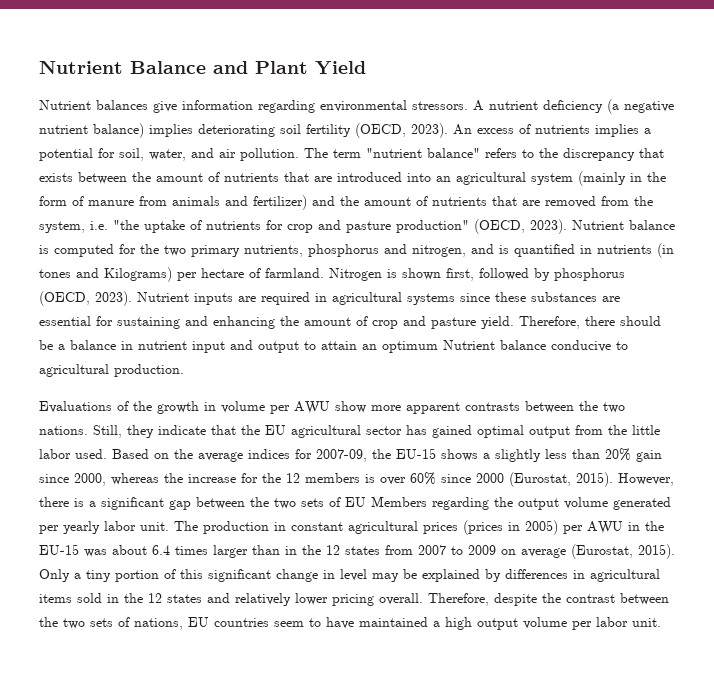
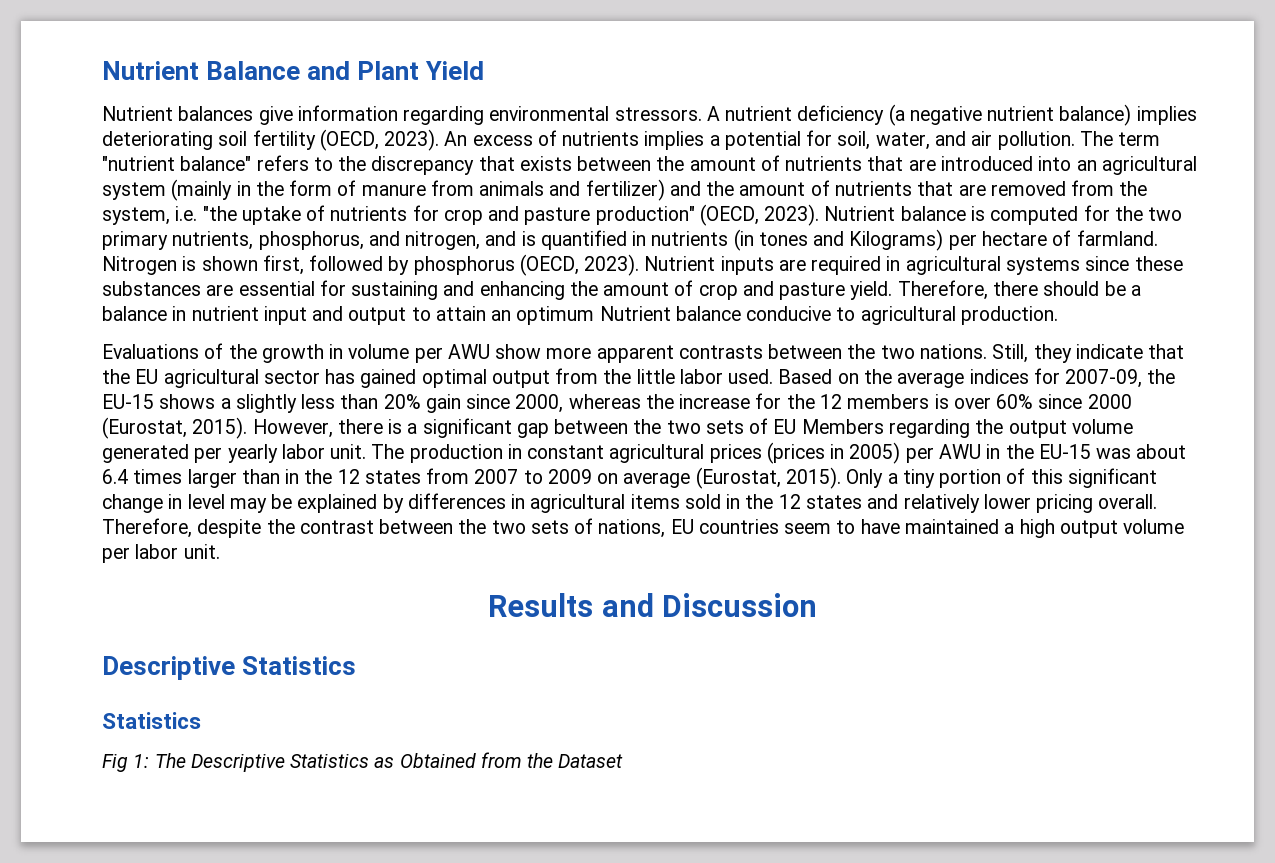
[308,244,379,257] phosphorus -> [258,231,364,250] phosphorus,
(661, 622) none -> [488,593,817,617] [102,656,357,680] [102,712,201,729] [102,752,624,772] // Results and Discussion // Descriptive Statistics // Statistics // Fig 1: The Descriptive Statistics as Obtained from the Dataset

